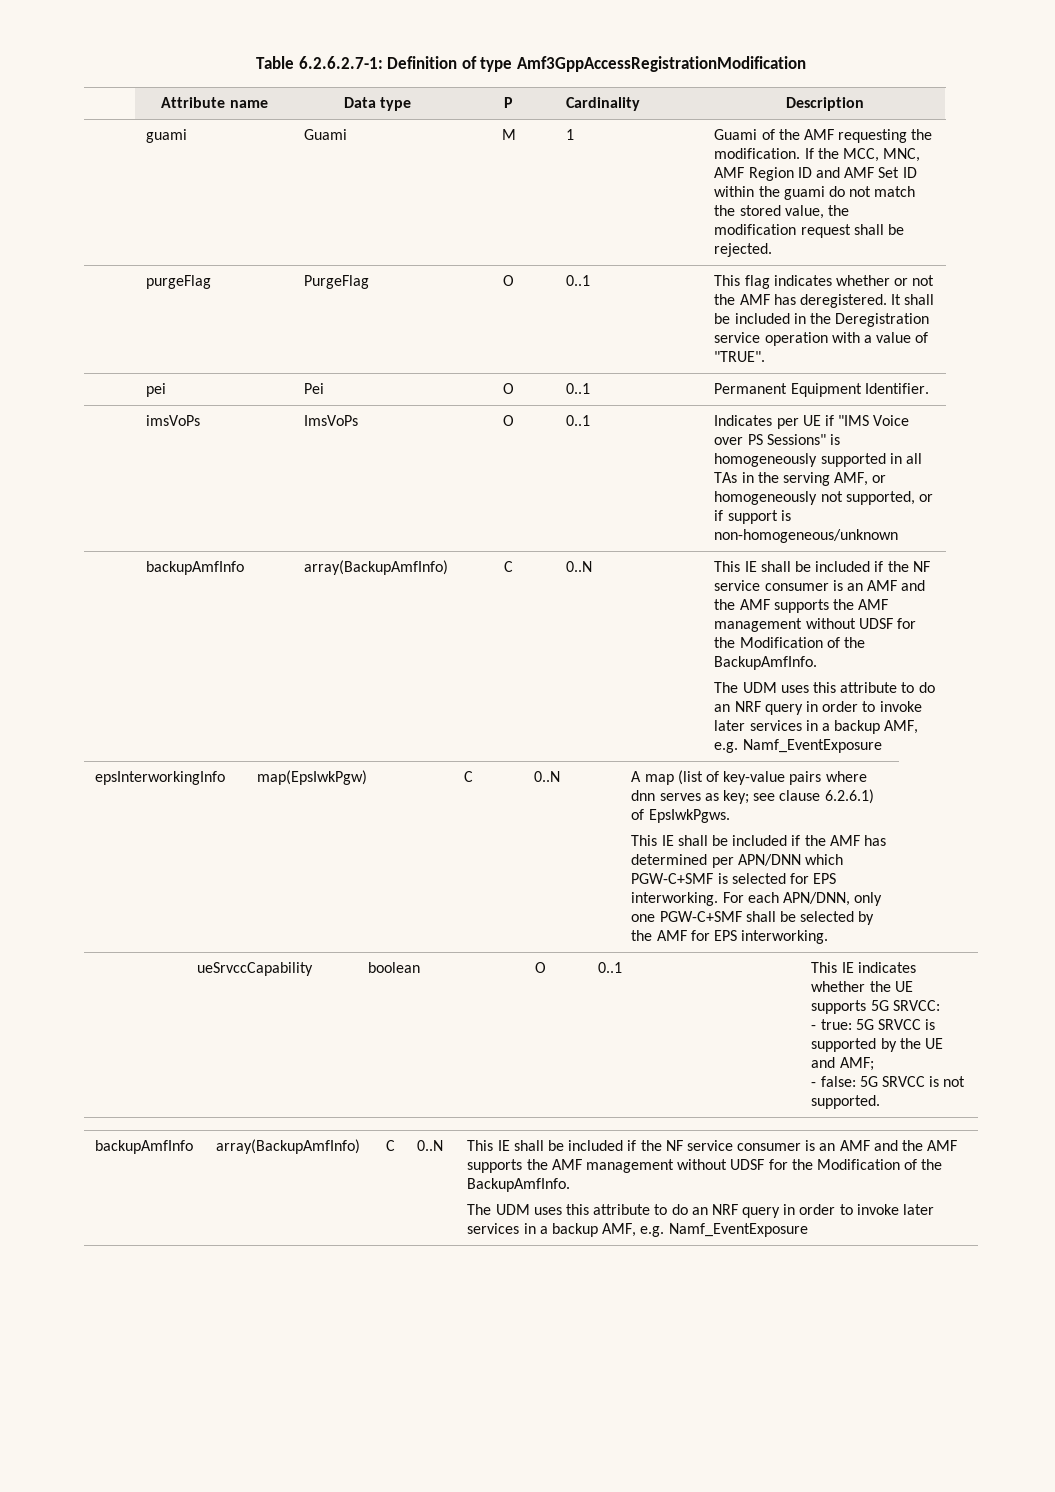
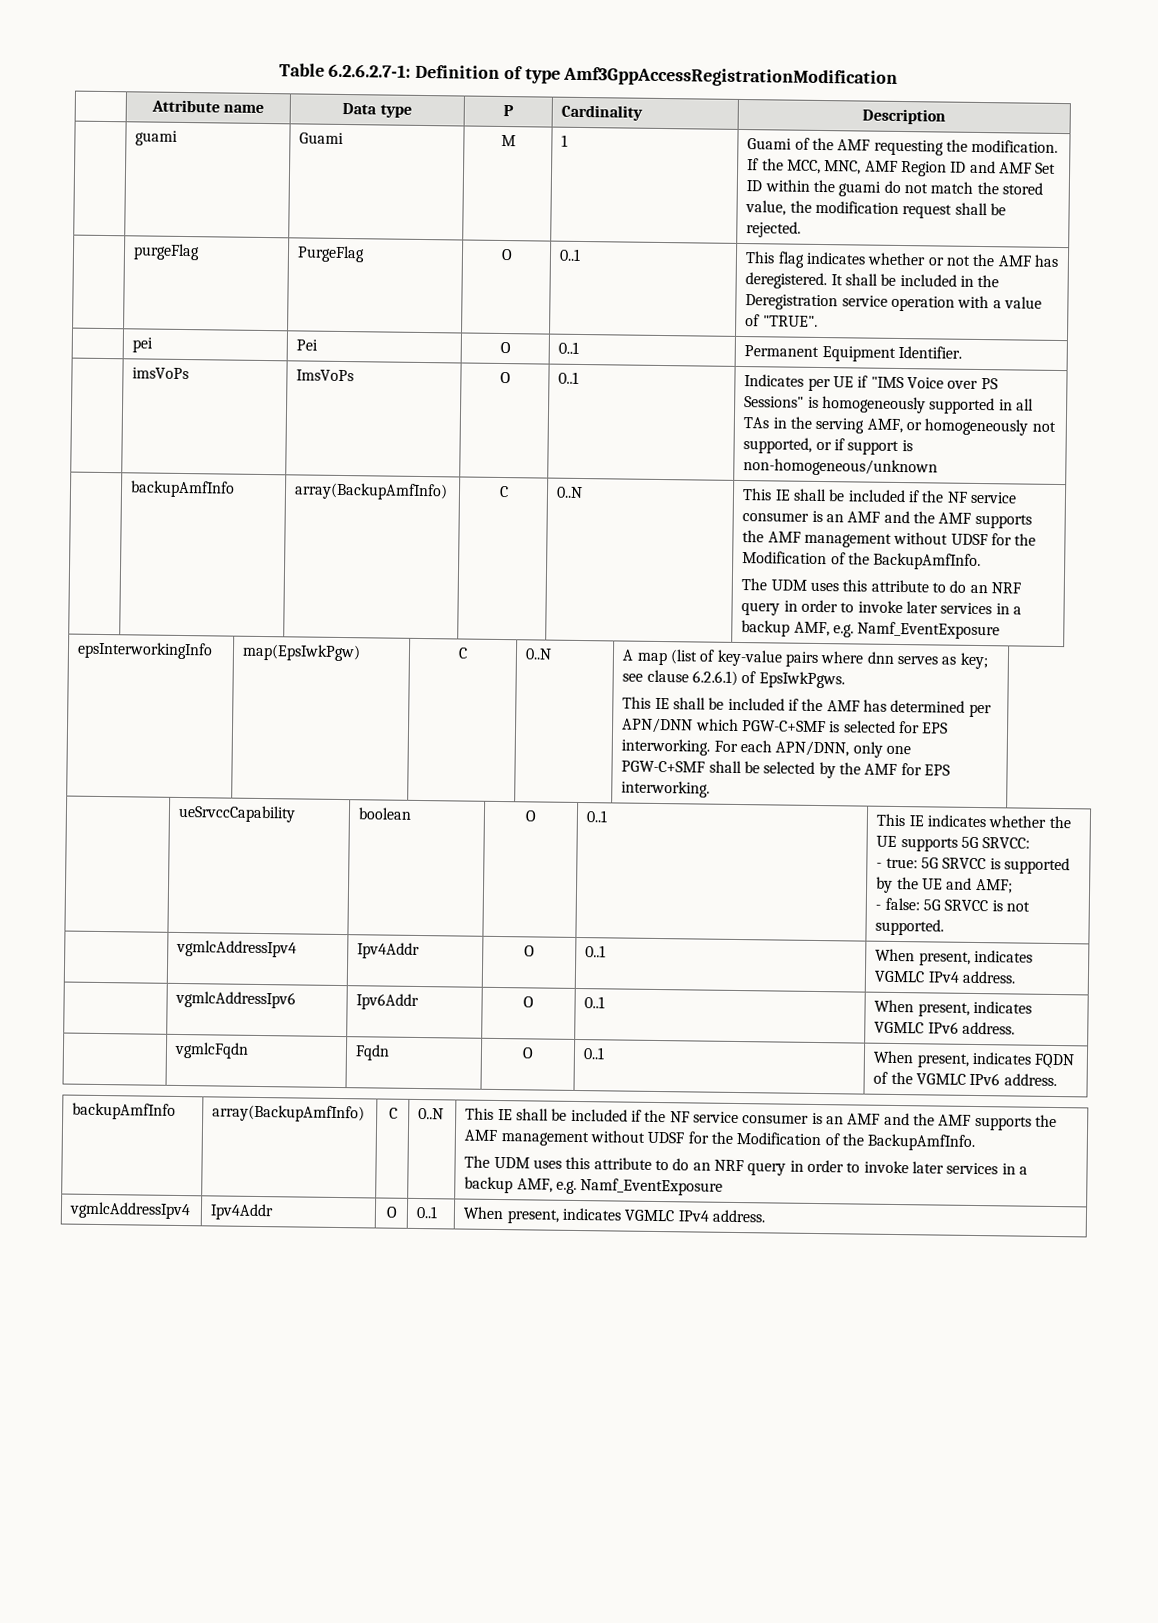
(881, 1102) none -> [176,939,298,958] [357,942,421,960] [524,945,535,957] [585,945,607,958] [875,948,1034,966] [874,970,1017,984] [175,990,297,1009] [356,993,420,1011] [523,996,534,1008] [584,996,606,1009] [874,999,1033,1017] [874,1021,1016,1035] [174,1041,250,1059] [355,1044,391,1061] [522,1047,534,1059] [583,1047,606,1060] [873,1050,1075,1069] [873,1071,1057,1087] // | vgmlcAddressIpv4 | Ipv4Addr | O | 0..1 | When present, indicates VGMLC IPv4 address. // | vgmlcAddressIpv6 | Ipv6Addr | O | 0..1 | When present, indicates VGMLC IPv6 address. // | vgmlcFqdn | Fqdn | O | 0..1 | When present, indicates FQDN of the VGMLC IPv6 address.
(808, 1230) none -> [69,1201,192,1220] [210,1203,275,1221] [385,1206,398,1218] [416,1205,439,1219] [463,1206,766,1224] // vgmlcAddressIpv4 | Ipv4Addr | O | 0..1 | When present, indicates VGMLC IPv4 address.

